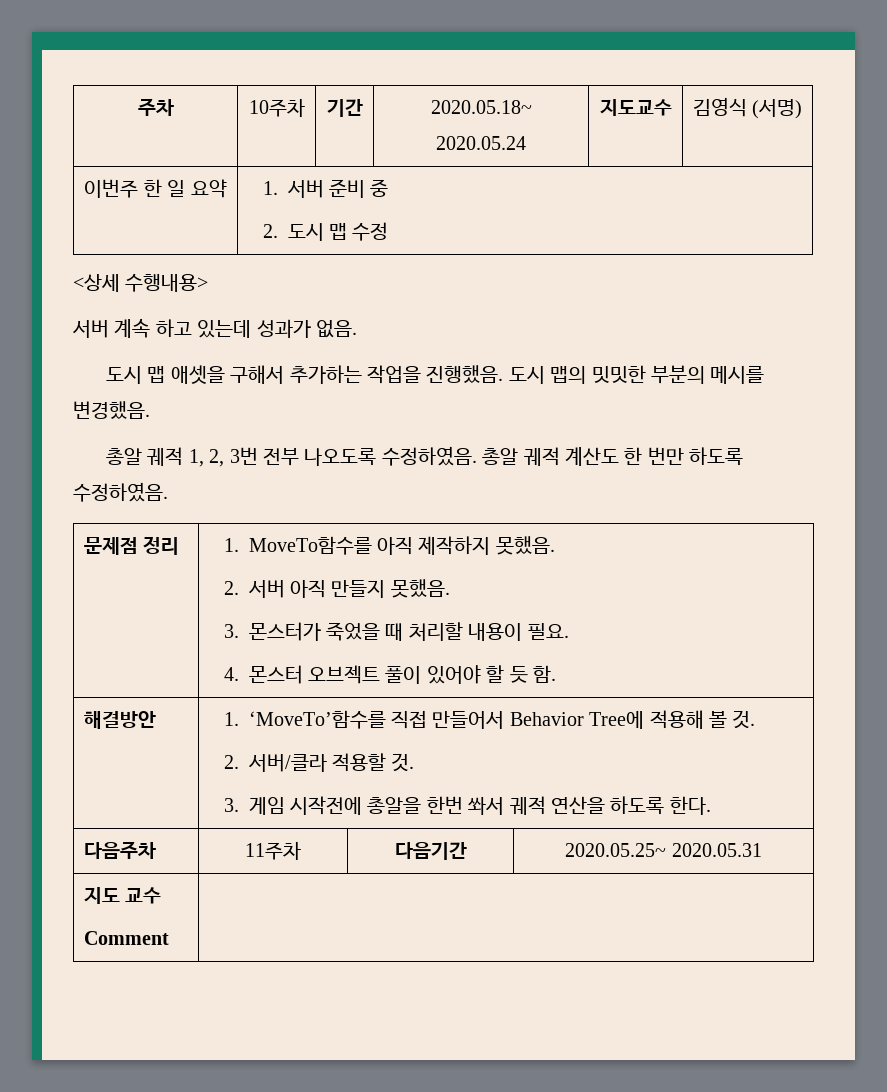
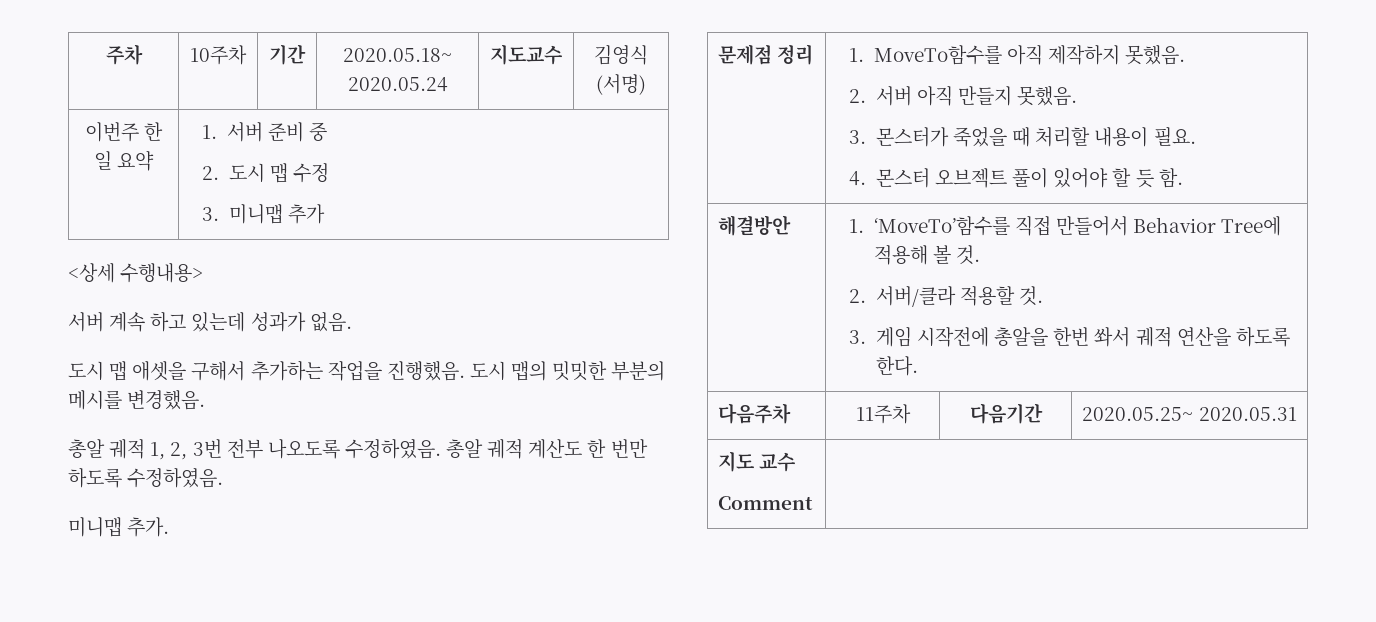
(389, 231) none -> [202,204,325,224] // 3. 미니맵 추가
(168, 492) none -> [68,517,170,537] // 미니맵 추가.

